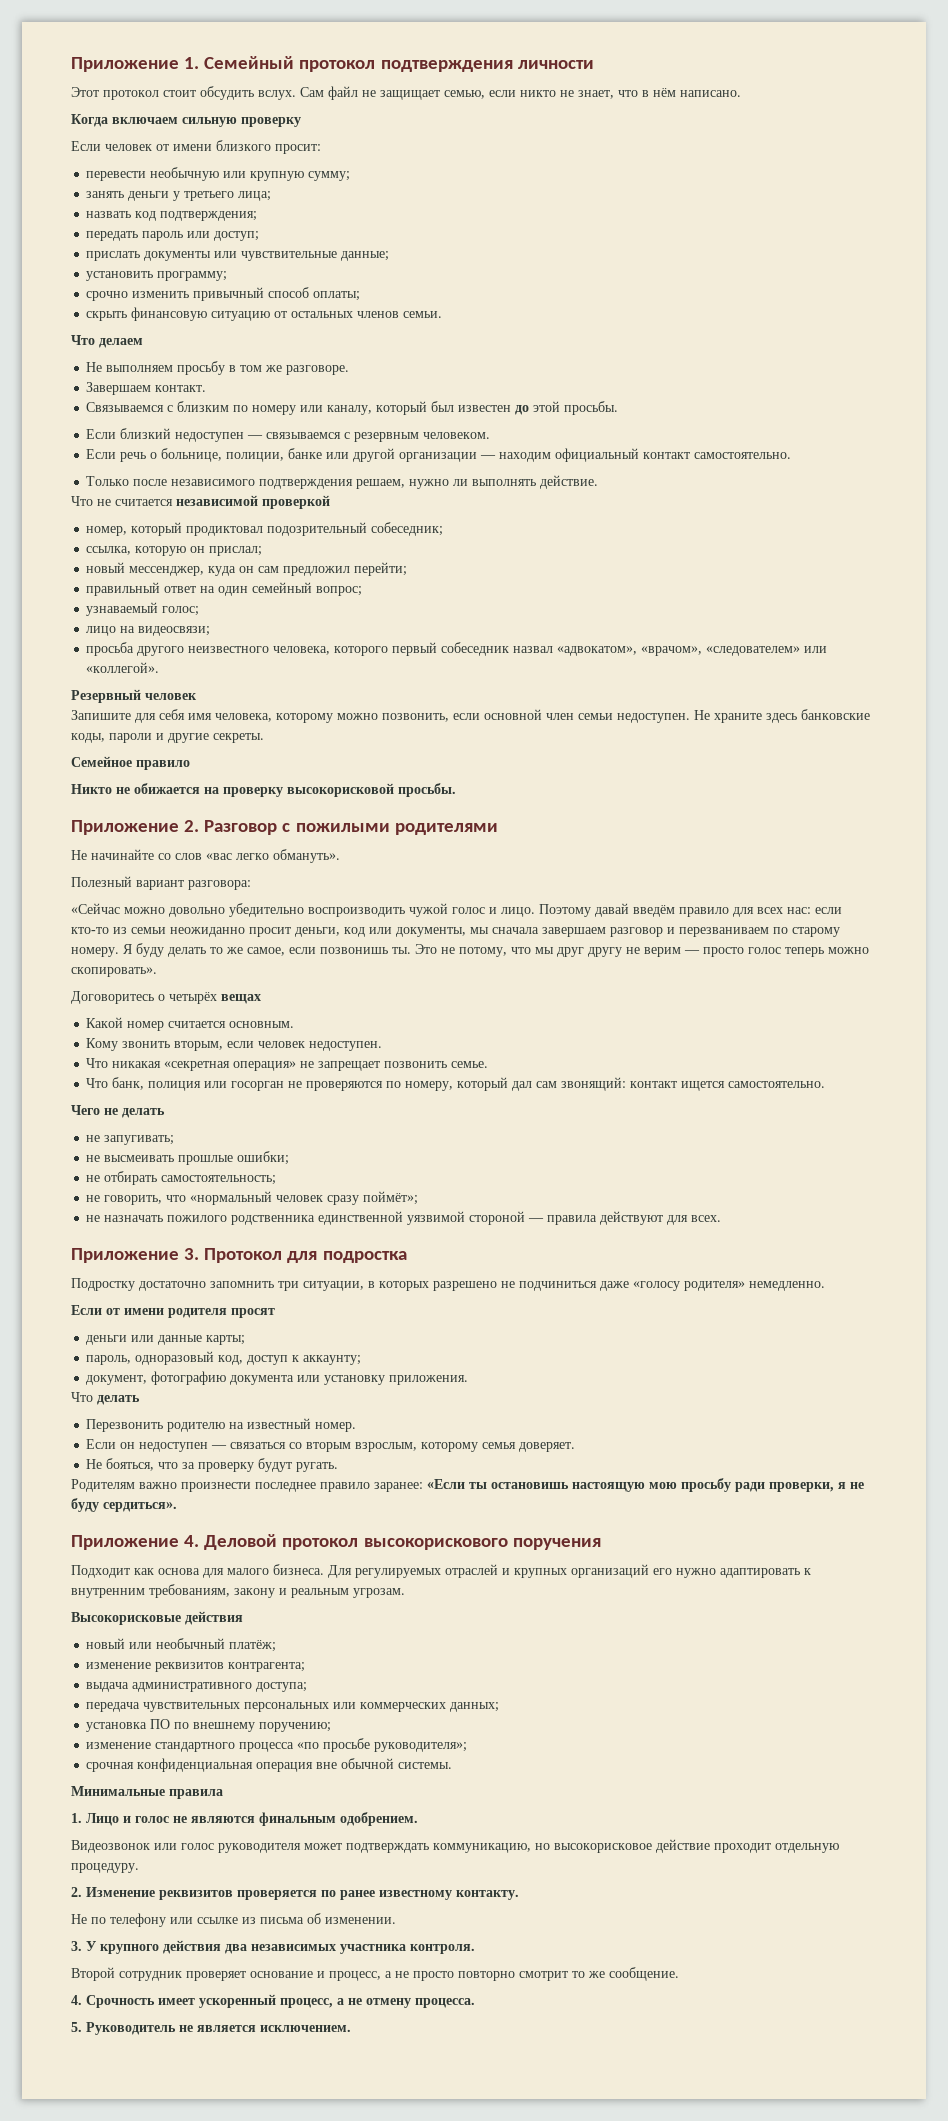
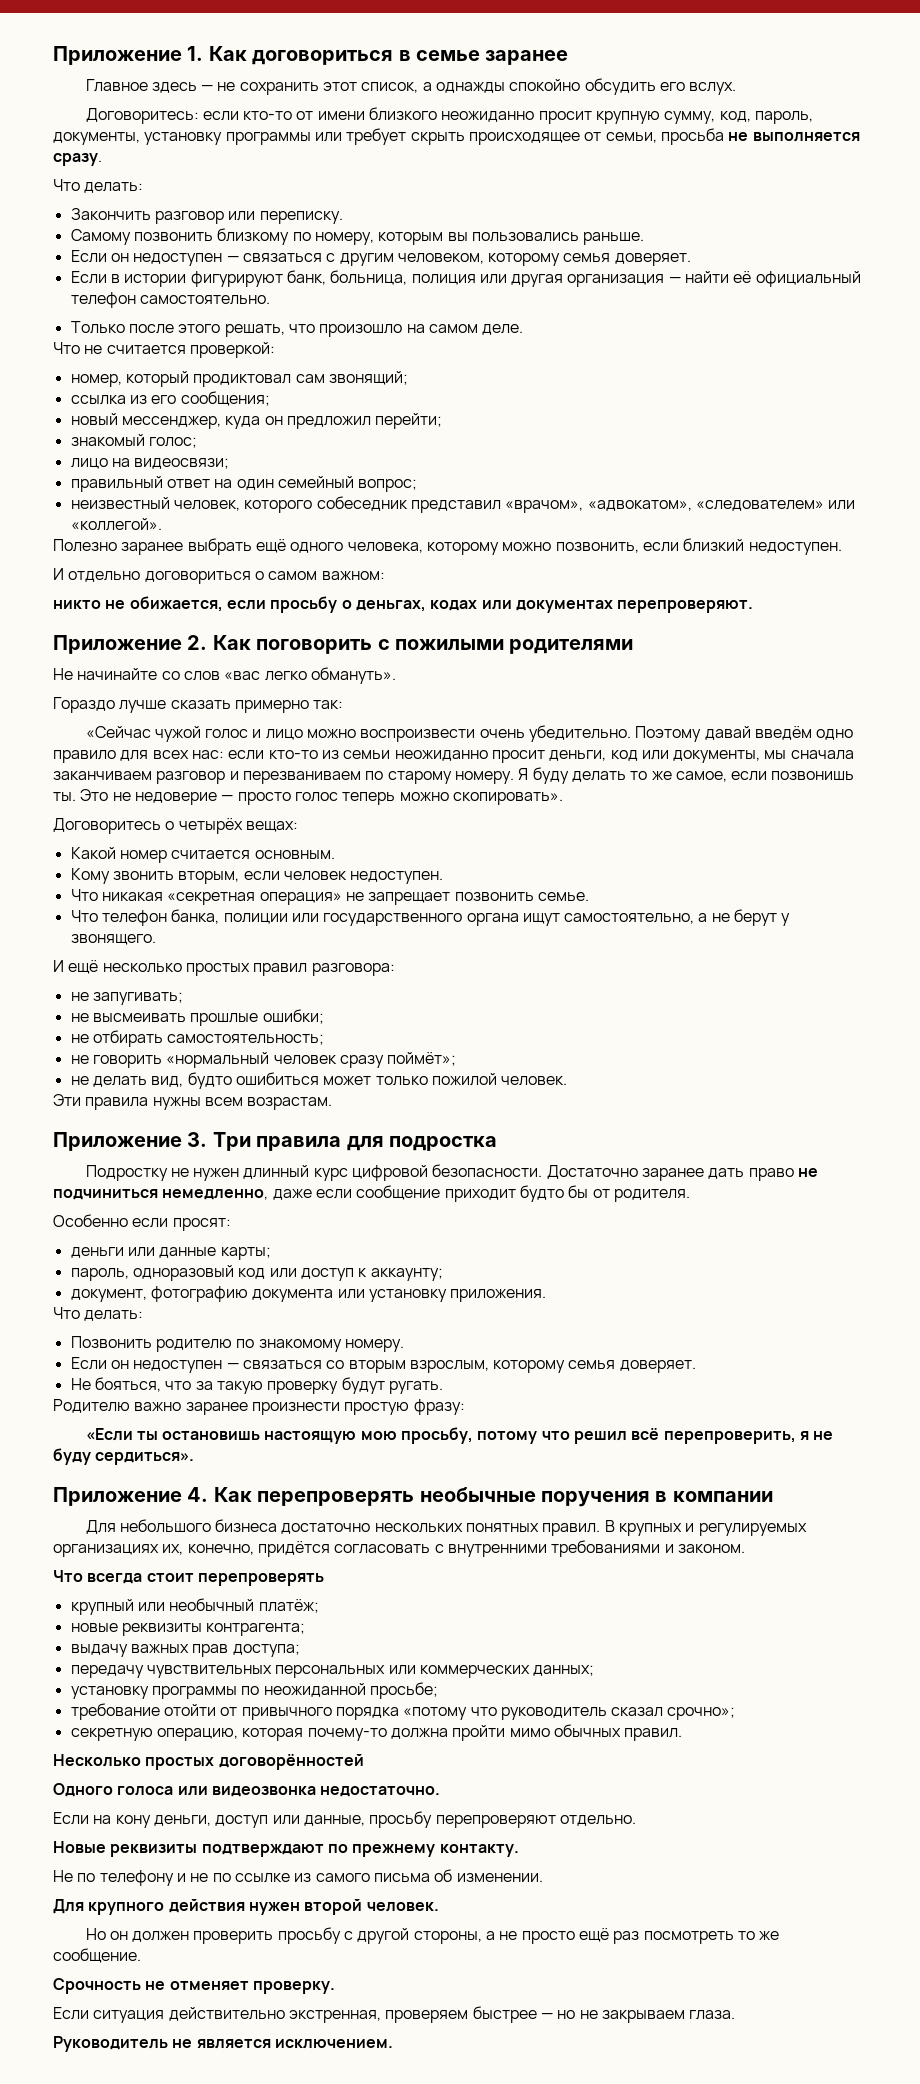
[204,56,594,72] [71,86,741,100] [71,114,301,127] [71,140,321,154] [86,167,351,181] [86,191,272,201] [86,211,258,221] [86,231,260,241] [86,251,390,261] [86,271,228,281] [86,287,361,301] [86,307,443,321] [71,335,143,348] [86,361,350,375] [86,382,207,395] [86,401,619,415] [86,428,491,442] [86,448,792,462] [86,475,599,489] Семейный протокол подтверждения личности // Этот протокол стоит обсудить вслух. Сам файл не защищает семью, если никто не знает, что в нём написано. // Когда включаем сильную проверку // Если человек от имени близкого просит: // перевести необычную или крупную сумму; // занять деньги у третьего лица; // назвать код подтверждения; // передать пароль или доступ; // прислать документы или чувствительные данные; // установить программу; // срочно изменить привычный способ оплаты; // скрыть финансовую ситуацию от остальных членов семьи. // Что делаем // Не выполняем просьбу в том же разговоре. // Завершаем контакт. // Связываемся с близким по номеру или каналу, который был известен до этой просьбы. // Если близкий недоступен — связываемся с резервным человеком. // Если речь о больнице, полиции, банке или другой организации — находим официальный контакт самостоятельно. // Только после независимого подтверждения решаем, нужно ли выполнять действие. -> [208,46,569,65] [85,78,737,95] [85,107,814,124] [53,128,860,145] [53,153,102,166] [53,179,144,193] [70,208,343,224] [70,228,645,245] [70,250,691,266] [70,270,861,287] [70,292,270,308] [70,321,524,337] Как договориться в семье заранее // Главное здесь — не сохранить этот список, а однажды спокойно обсудить его вслух. // Договоритесь: если кто-то от имени близкого неожиданно просит крупную сумму, код, пароль, документы, установку программы или требует скрыть происходящее от семьи, просьба не выполняется сразу. // Что делать: // Закончить разговор или переписку. // Самому позвонить близкому по номеру, которым вы пользовались раньше. // Если он недоступен — связаться с другим человеком, которому семья доверяет. // Если в истории фигурируют банк, больница, полиция или другая организация — найти её официальный телефон самостоятельно. // Только после этого решать, что произошло на самом деле.
[176,495,330,509] независимой проверкой -> [189,342,275,358] проверкой:
[267,522,444,536] [86,546,263,556] подозрительный собеседник; // ссылка, которую он прислал; -> [295,371,408,385] [70,391,270,406] сам звонящий; // ссылка из его сообщения;
[258,566,280,573] сам -> (283, 420) none
(408, 569) none -> [70,434,197,448] [70,458,230,469] // знакомый голос; // лицо на видеосвязи;
[86,602,200,616] [86,626,211,636] [86,642,828,656] [86,662,160,673] [71,689,197,703] [71,709,212,723] узнаваемый голос; // лицо на видеосвязи; // просьба другого неизвестного человека, которого первый собеседник назвал «адвокатом», «врачом», «следователем» или «коллегой». // Резервный человек // Запишите для себя имя -> [70,496,856,513] [70,518,162,531] [53,538,344,555] неизвестный человек, которого собеседник представил «врачом», «адвокатом», «следователем» или «коллегой». // Полезно заранее выбрать ещё одного
[484,709,870,723] [71,733,264,743] [71,756,190,770] [71,783,456,797] основной член семьи недоступен. Не храните здесь банковские коды, пароли и другие секреты. // Семейное правило // Никто не обижается на проверку высокорисковой просьбы. -> [683,538,842,555] [53,568,385,584] [53,596,754,613] близкий недоступен. // И отдельно договориться о самом важном: // никто не обижается, если просьбу о деньгах, кодах или документах перепроверяют.
[204,820,278,835] Разговор -> [212,635,373,654] Как поговорить
[71,876,251,890] [71,903,535,917] Полезный вариант разговора: // «Сейчас можно довольно убедительно воспроизводить чужой голос и лицо. -> [53,697,344,713] [85,725,632,742] Гораздо лучше сказать примерно так: // «Сейчас чужой голос и лицо можно воспроизвести очень убедительно.
(675, 911) none -> [816,729,854,740] одно
[542,927,606,937] завершаем -> [53,771,152,780] заканчиваем
[459,947,681,957] потому, что мы друг другу не верим -> [134,792,217,805] недоверие
[221,994,261,1004] вещах -> [245,821,298,832] вещах:
[112,1077,826,1091] [71,1105,165,1118] банк, полиция или госорган не проверяются по номеру, который дал сам звонящий: контакт ищется самостоятельно. // Чего не делать -> [101,909,791,926] [70,934,156,945] [53,960,395,976] телефон банка, полиции или государственного органа ищут самостоятельно, а не берут у звонящего. // И ещё несколько простых правил разговора:
[104,1195,187,1205] говорить, что -> [92,1055,162,1068] говорить
[104,1211,722,1225] назначать пожилого родственника единственной уязвимой стороной — правила действуют для всех. -> [92,1072,568,1089] [53,1094,333,1110] делать вид, будто ошибиться может только пожилой человек. // Эти правила нужны всем возрастам.
[204,1248,283,1263] Протокол -> [212,1132,342,1151] Три правила
[139,1281,825,1291] [71,1305,275,1318] достаточно запомнить три ситуации, в которых разрешено не подчиниться даже «голосу родителя» немедленно. // Если от имени родителя просят -> [170,1164,819,1181] [53,1185,690,1202] [53,1214,231,1231] не нужен длинный курс цифровой безопасности. Достаточно заранее дать право не подчиниться немедленно, даже если сообщение приходит будто бы от родителя. // Особенно если просят:
[218,1355,244,1365] код, -> [238,1268,297,1279] код или
[97,1395,140,1405] [86,1418,357,1432] делать // Перезвонить родителю на известный номер. -> [84,1310,144,1321] [70,1336,404,1352] делать: // Позвонить родителю по знакомому номеру.
(196, 1465) none -> [216,1381,263,1394] такую
[71,1479,423,1492] Родителям важно произнести последнее правило заранее: -> [53,1399,465,1415] Родителю важно заранее произнести простую фразу: //
[681,1478,834,1492] просьбу ради проверки, -> [401,1427,796,1444] просьбу, потому что решил всё перепроверить,
[204,1534,601,1550] [71,1564,811,1578] [71,1584,405,1598] [71,1611,243,1625] [86,1638,126,1649] Деловой протокол высокорискового поручения // Подходит как основа для малого бизнеса. Для регулируемых отраслей и крупных организаций его нужно адаптировать к внутренним требованиям, закону и реальным угрозам. // Высокорисковые действия // новый -> [213,1487,773,1507] [85,1519,807,1536] [53,1540,745,1557] [53,1570,324,1586] [70,1599,134,1615] Как перепроверять необычные поручения в компании // Для небольшого бизнеса достаточно нескольких понятных правил. В крупных и регулируемых организациях их, конечно, придётся согласовать с внутренними требованиями и законом. // Что всегда стоит перепроверять // крупный
[86,1662,225,1672] изменение реквизитов -> [70,1623,202,1636] новые реквизиты
[86,1682,253,1692] выдача административного -> [70,1644,229,1657] выдачу важных прав
[86,1702,141,1712] передача -> [70,1665,144,1678] передачу
[86,1719,332,1732] [86,1738,468,1752] [86,1758,453,1772] [71,1786,223,1799] [71,1812,418,1826] [71,1839,839,1853] [71,1863,139,1873] [71,1887,452,1900] установка ПО по внешнему поручению; // изменение стандартного процесса «по просьбе руководителя»; // срочная конфиденциальная операция вне обычной системы. // Минимальные правила // 1. Лицо и голос не являются финальным одобрением. // Видеозвонок или голос руководителя может подтверждать коммуникацию, но высокорисковое действие проходит отдельную процедуру. // 2. Изменение реквизитов проверяется по ранее известному -> [70,1682,438,1699] [70,1703,736,1720] [70,1724,683,1741] [53,1754,364,1770] [53,1783,441,1797] [53,1811,636,1828] [53,1841,436,1857] установку программы по неожиданной просьбе; // требование отойти от привычного порядка «потому что руководитель сказал срочно»; // секретную операцию, которая почему-то должна пройти мимо обычных правил. // Несколько простых договорённостей // Одного голоса или видеозвонка недостаточно. // Если на кону деньги, доступ или данные, просьбу перепроверяют отдельно. // Новые реквизиты подтверждают по прежнему
[170,1917,193,1924] или -> [176,1873,231,1882] и не по
(256, 1920) none -> [315,1873,370,1882] самого
[71,1940,475,1954] [71,1967,679,1981] [71,1994,475,2008] [71,2022,82,2032] 3. У крупного действия два независимых участника контроля. // Второй сотрудник проверяет основание и процесс, а не просто повторно смотрит то же сообщение. // 4. Срочность имеет ускоренный процесс, а не отмену процесса. // 5. -> [53,1899,439,1915] [85,1927,780,1944] [53,1948,141,1963] [53,1978,335,1994] [53,2006,736,2023] Для крупного действия нужен второй человек. // Но он должен проверить просьбу с другой стороны, а не просто ещё раз посмотреть то же сообщение. // Срочность не отменяет проверку. // Если ситуация действительно экстренная, проверяем быстрее — но не закрываем глаза. //

